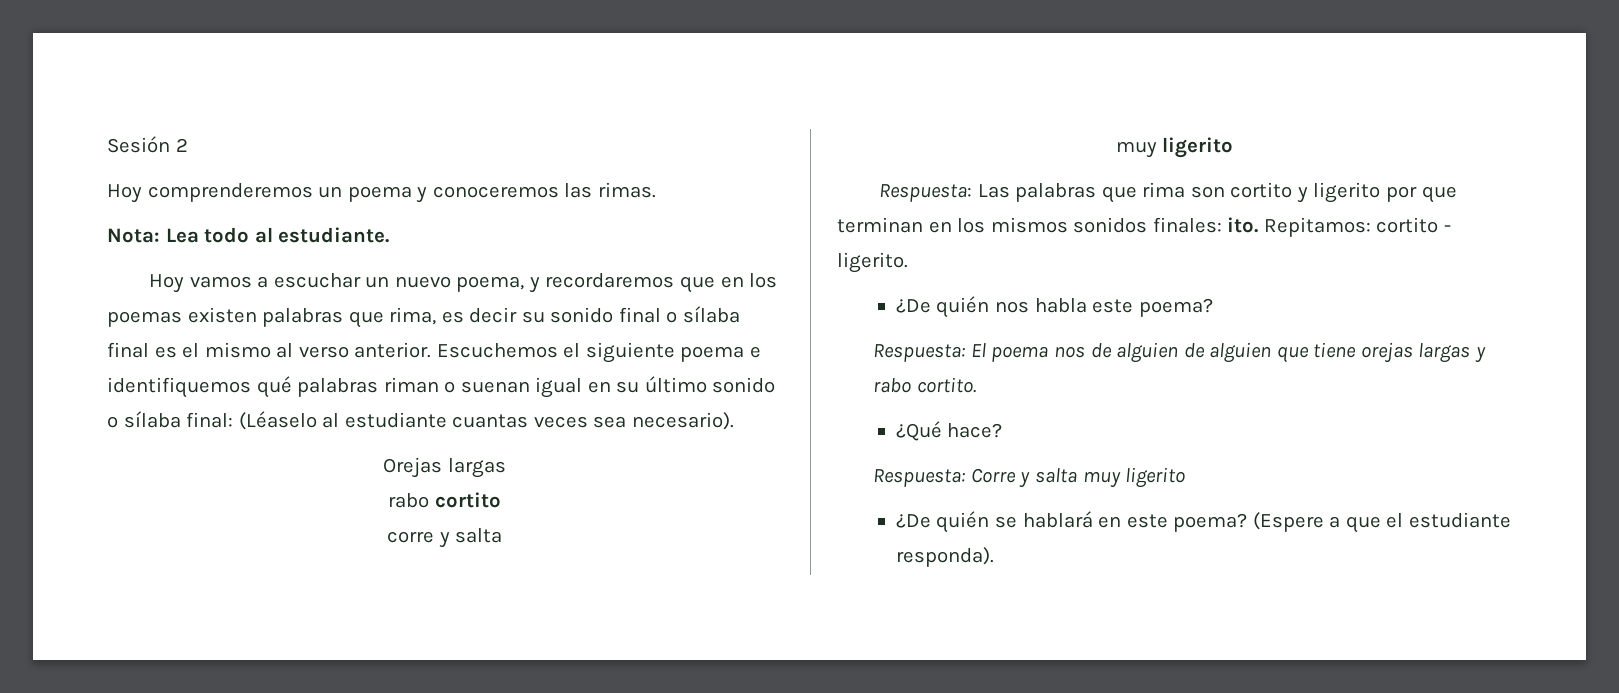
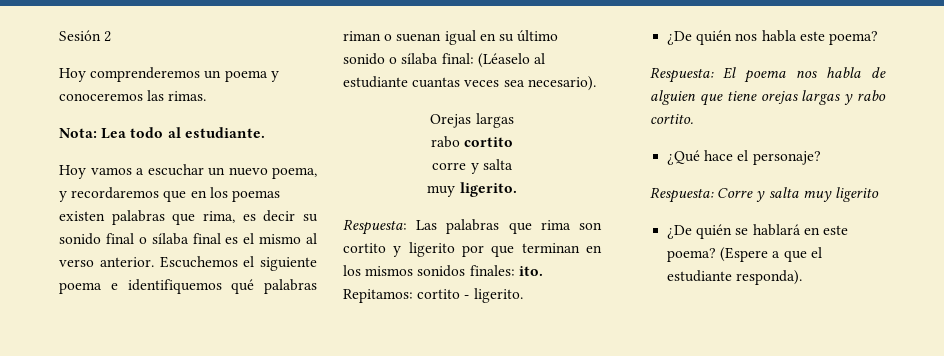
[1162,137,1234,158] ligerito -> [459,182,517,197] ligerito.
[1090,342,1179,363] de alguien -> [826,67,862,78] habla
[947,423,1003,438] hace? -> [704,150,821,165] hace el personaje?

